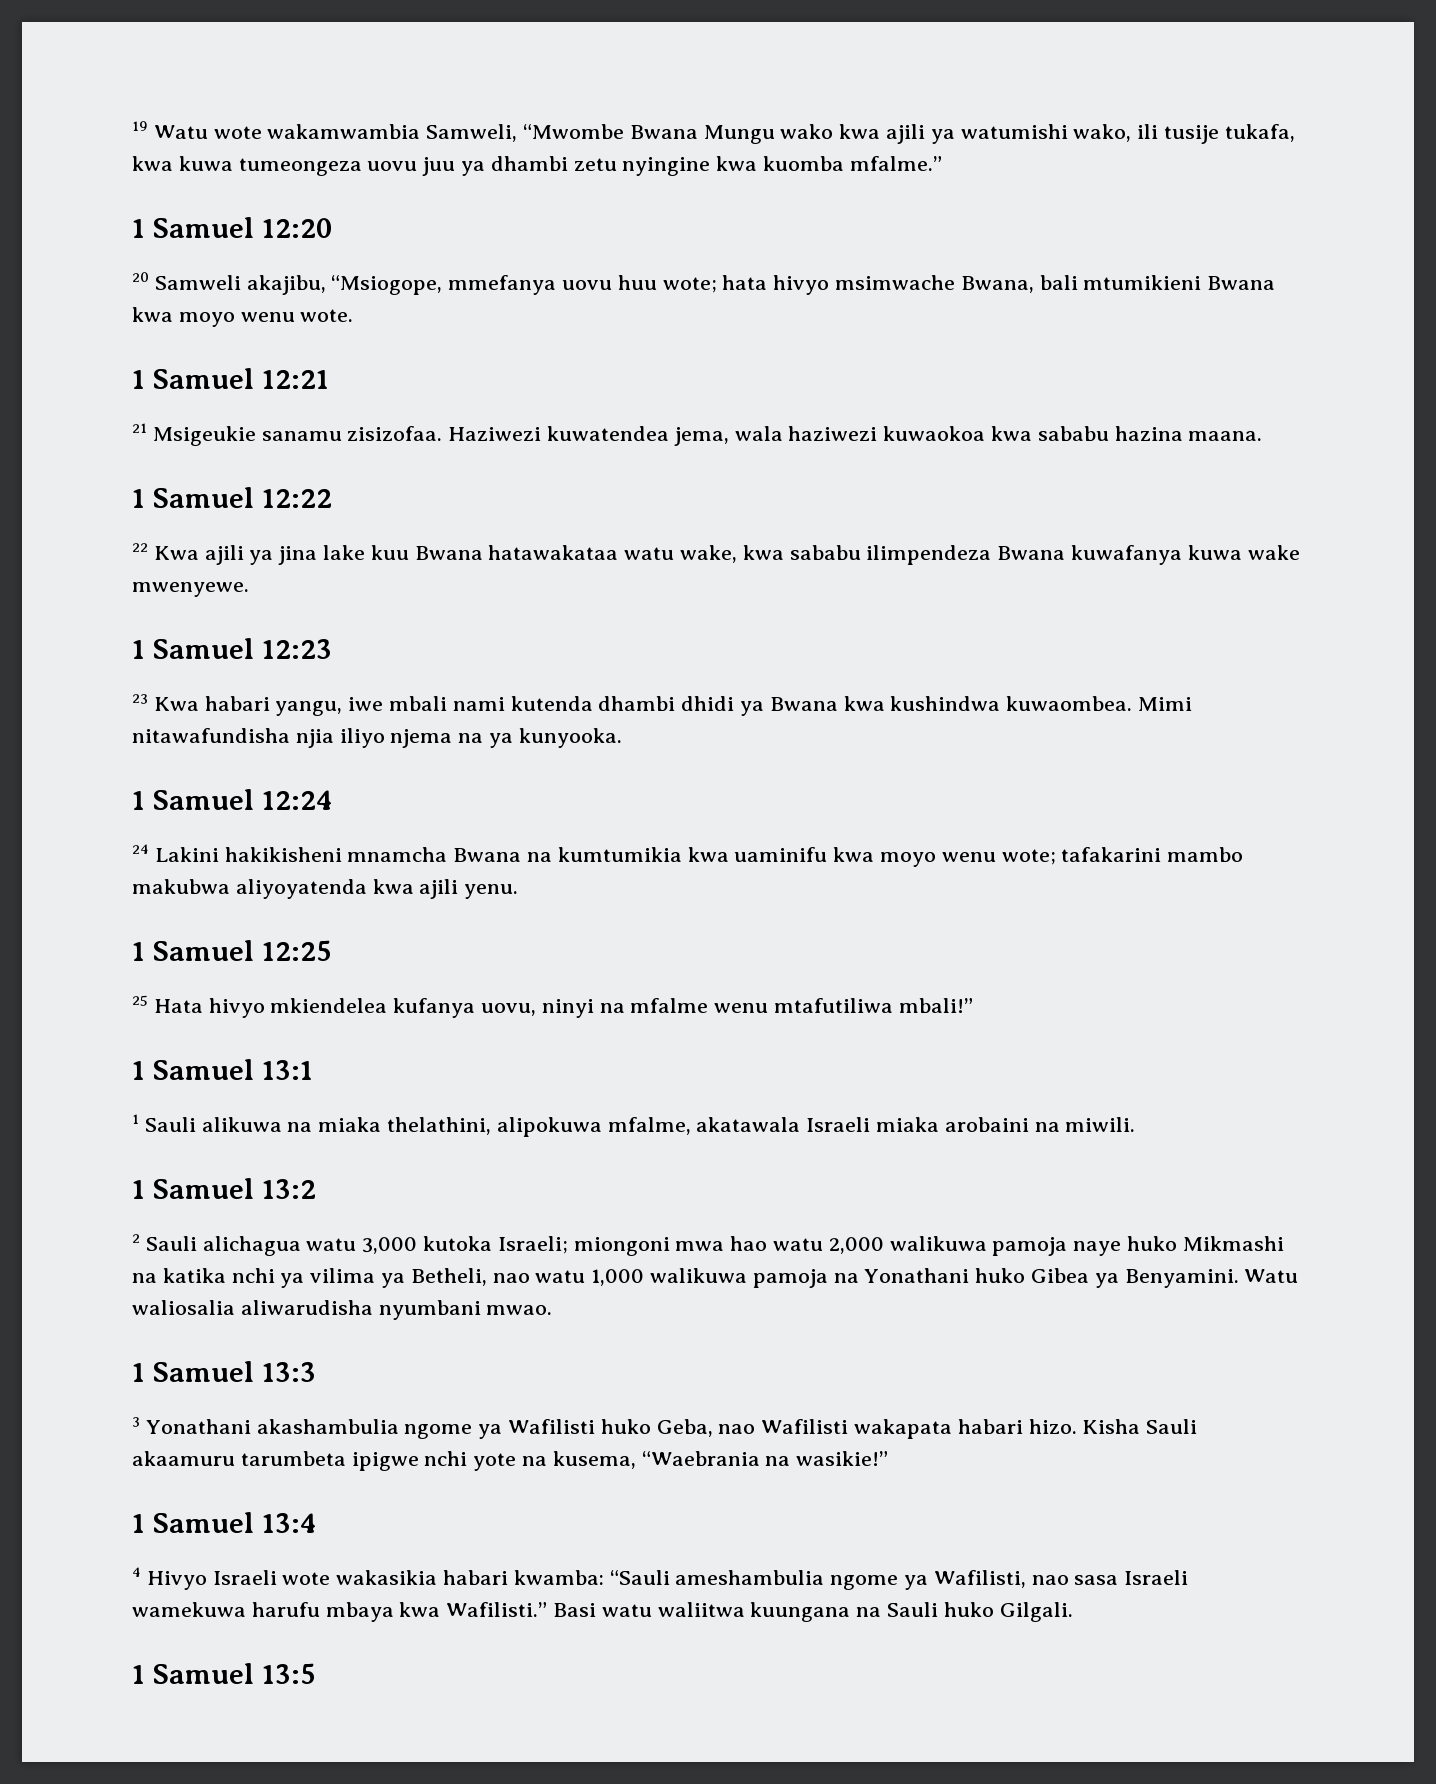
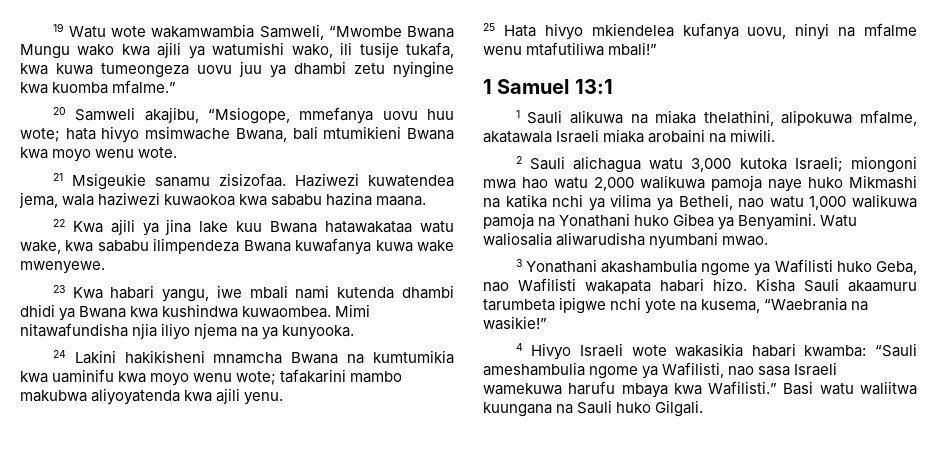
[132,217,332,238] // 1 Samuel 12:20 -> (177, 87) none
[132,368,329,389] // 1 Samuel 12:21 -> (178, 152) none
[132,487,332,508] // 1 Samuel 12:22 -> (427, 201) none
[132,638,332,659] // 1 Samuel 12:23 -> (105, 267) none
[132,789,333,810] // 1 Samuel 12:24 -> (355, 332) none
[132,940,332,961] // 1 Samuel 12:25 -> (284, 398) none
[132,1178,316,1199] // 1 Samuel 13:2 -> (776, 135) none
[132,1361,316,1382] // 1 Samuel 13:3 -> (769, 241) none
[132,1512,317,1533] // 1 Samuel 13:4 -> (547, 323) none
[132,1663,316,1684] // 1 Samuel 13:5 -> (704, 408) none

